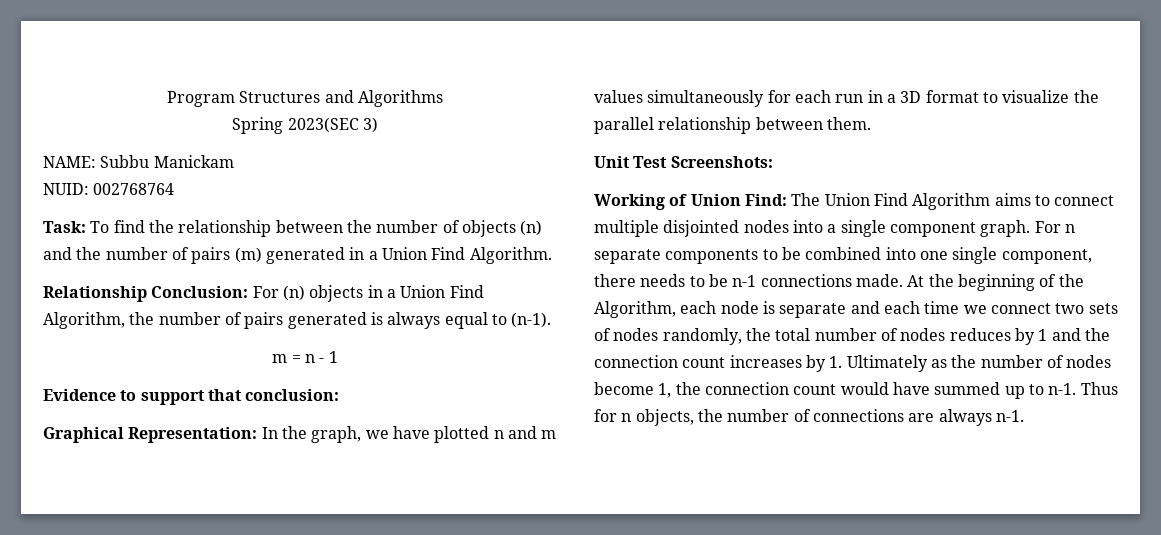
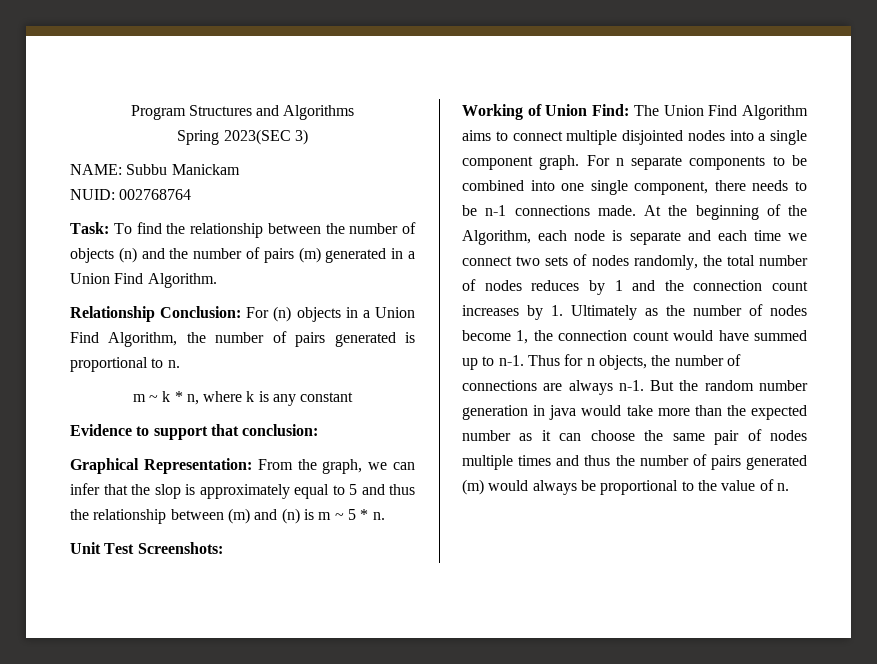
[387,312,552,329] [272,351,338,363] always equal to (n-1). // m = n - 1 -> [70,357,180,372] [132,391,354,406] proportional to n. // m ~ k * n, where k is any constant
[261,427,278,439] In -> [257,459,293,470] From
[392,426,557,443] [594,90,1099,107] [594,117,871,134] have plotted n and m values simultaneously for each run in a 3D format to visualize the parallel relationship between them. -> [393,462,415,470] [70,483,415,499] [70,508,385,524] can infer that the slop is approximately equal to 5 and thus the relationship between (m) and (n) is m ~ 5 * n.
(1024, 416) none -> [650,380,808,391] [462,405,807,420] [462,429,807,445] [462,454,807,470] [462,479,789,495] But the random number generation in java would take more than the expected number as it can choose the same pair of nodes multiple times and thus the number of pairs generated (m) would always be proportional to the value of n.

